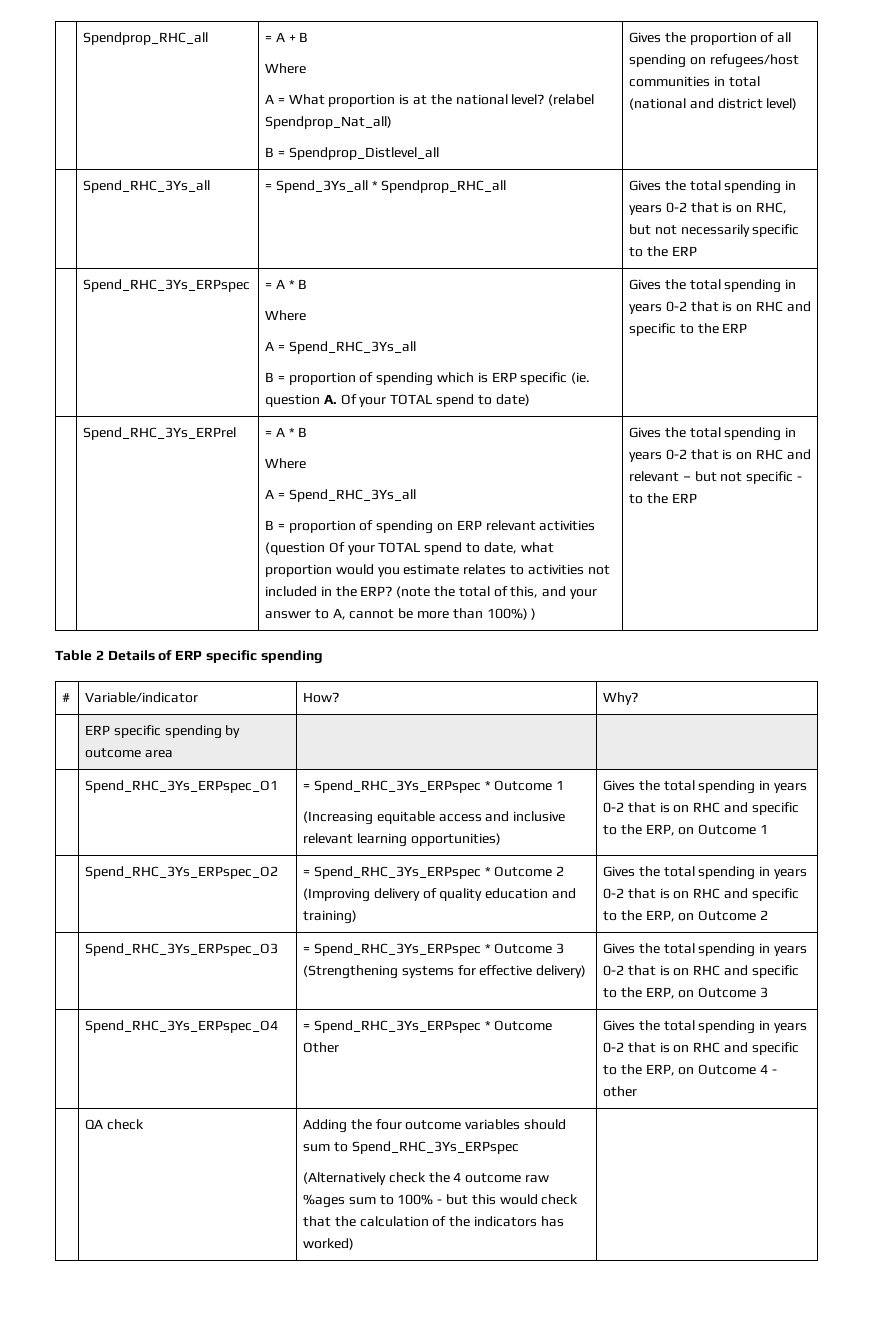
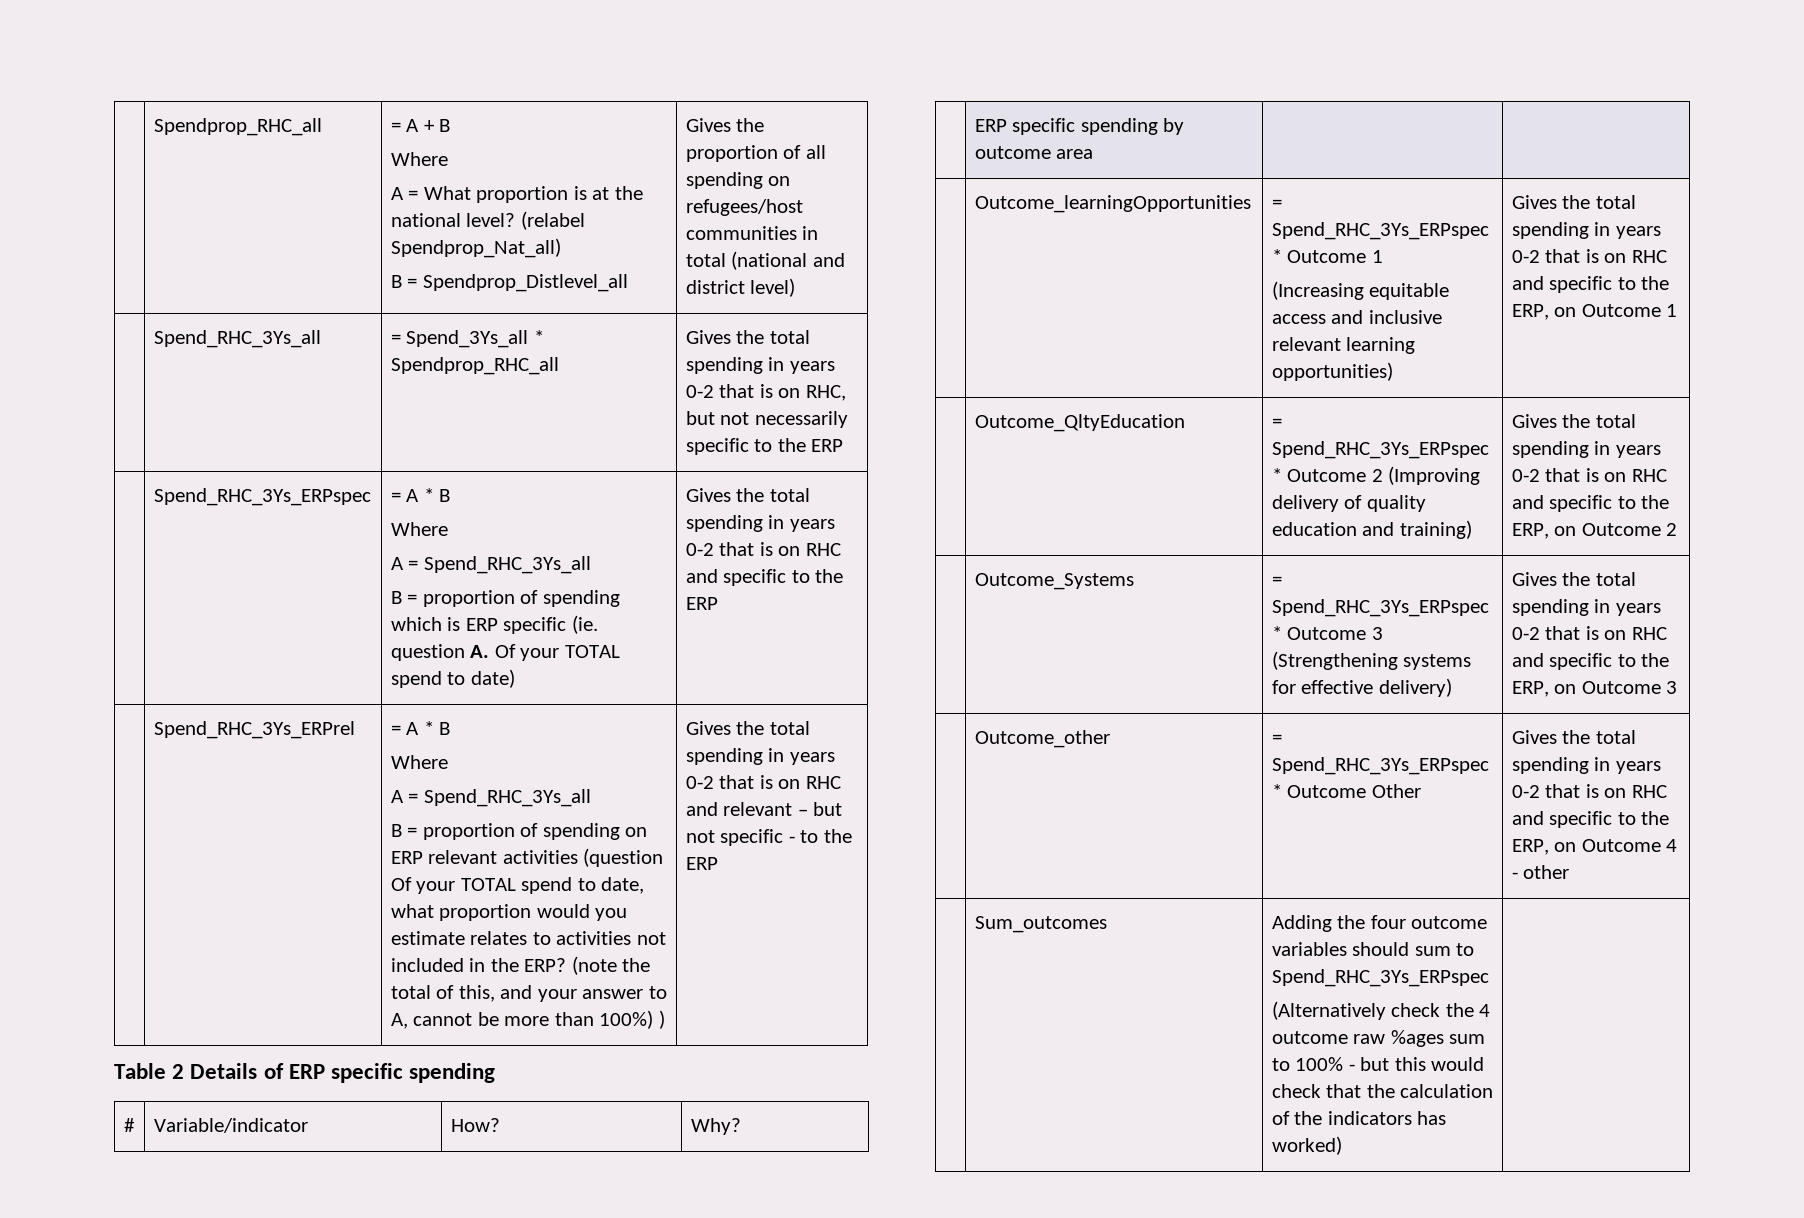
[85,780,279,793] Spend_RHC_3Ys_ERPspec_O1 -> [974,195,1251,213] Outcome_learningOpportunities
[85,866,279,879] Spend_RHC_3Ys_ERPspec_O2 -> [974,414,1185,432] Outcome_QltyEducation
[85,943,279,956] Spend_RHC_3Ys_ERPspec_O3 -> [974,573,1134,590] Outcome_Systems
[85,1020,279,1033] Spend_RHC_3Ys_ERPspec_O4 -> [974,730,1110,748] Outcome_other
[85,1119,144,1130] QA check -> [974,916,1107,933] Sum_outcomes

